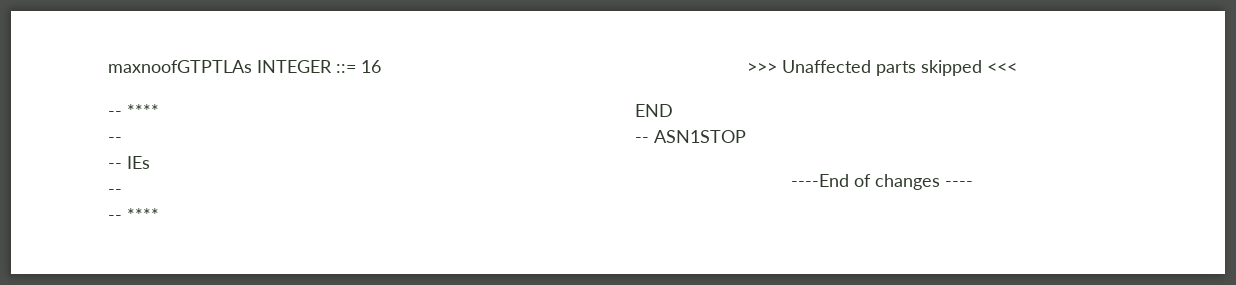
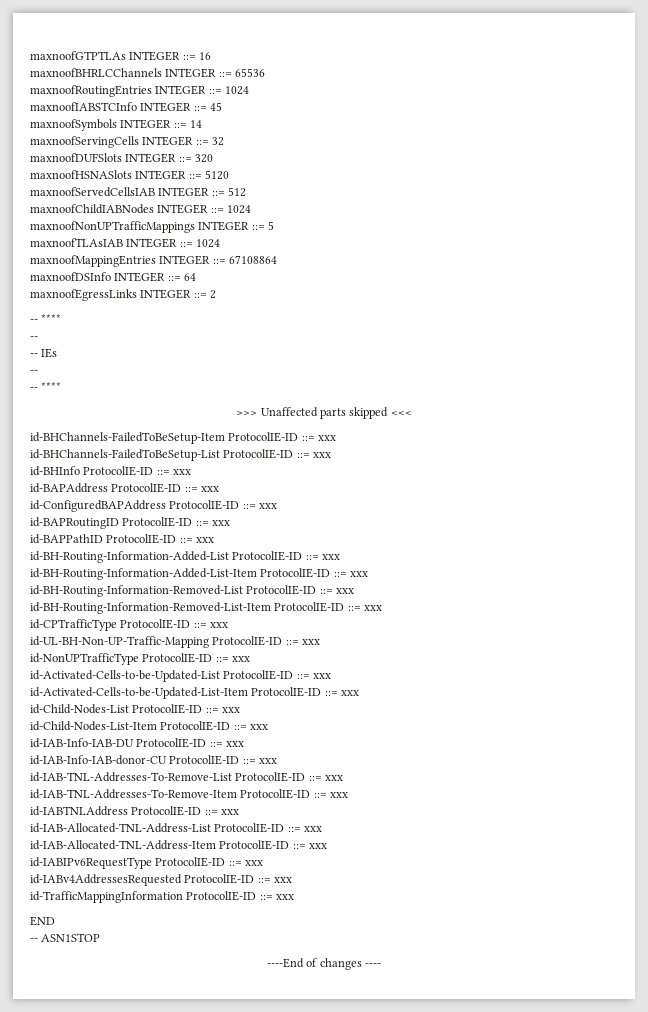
(381, 66) none -> [30,68,266,78] [30,85,250,97] [30,102,223,112] [30,119,203,131] [30,136,225,148] [30,153,214,163] [30,170,230,180] [30,187,247,197] [30,204,252,214] [30,221,275,233] [30,238,221,248] [30,255,278,267] [30,272,197,282] [30,289,217,301] // maxnoofBHRLCChannels INTEGER ::= 65536 // maxnoofRoutingEntries INTEGER ::= 1024 // maxnoofIABSTCInfo INTEGER ::= 45 // maxnoofSymbols INTEGER ::= 14 // maxnoofServingCells INTEGER ::= 32 // maxnoofDUFSlots INTEGER ::= 320 // maxnoofHSNASlots INTEGER ::= 5120 // maxnoofServedCellsIAB INTEGER ::= 512 // maxnoofChildIABNodes INTEGER ::= 1024 // maxnoofNonUPTrafficMappings INTEGER ::= 5 // maxnoofTLAsIAB INTEGER ::= 1024 // maxnoofMappingEntries INTEGER ::= 67108864 // maxnoofDSInfo INTEGER ::= 64 // maxnoofEgressLinks INTEGER ::= 2
(1017, 68) none -> [30,432,337,444] [30,449,332,461] [30,466,192,476] [30,483,220,493] [30,500,278,512] [30,517,231,529] [30,534,215,544] [30,551,341,563] [30,568,369,580] [30,585,355,597] [30,602,383,614] [30,619,229,631] [30,636,321,648] [30,653,251,665] [30,670,332,682] [30,687,360,699] [30,704,241,714] [30,721,269,731] [30,738,245,748] [30,755,278,765] [30,772,344,782] [30,789,349,799] [30,806,240,816] [30,823,323,833] [30,840,328,850] [30,857,264,869] [30,874,293,886] [30,891,295,903] // id-BHChannels-FailedToBeSetup-Item ProtocolIE-ID ::= xxx // id-BHChannels-FailedToBeSetup-List ProtocolIE-ID ::= xxx // id-BHInfo ProtocolIE-ID ::= xxx // id-BAPAddress ProtocolIE-ID ::= xxx // id-ConfiguredBAPAddress ProtocolIE-ID ::= xxx // id-BAPRoutingID ProtocolIE-ID ::= xxx // id-BAPPathID ProtocolIE-ID ::= xxx // id-BH-Routing-Information-Added-List ProtocolIE-ID ::= xxx // id-BH-Routing-Information-Added-List-Item ProtocolIE-ID ::= xxx // id-BH-Routing-Information-Removed-List ProtocolIE-ID ::= xxx // id-BH-Routing-Information-Removed-List-Item ProtocolIE-ID ::= xxx // id-CPTrafficType ProtocolIE-ID ::= xxx // id-UL-BH-Non-UP-Traffic-Mapping ProtocolIE-ID ::= xxx // id-NonUPTrafficType ProtocolIE-ID ::= xxx // id-Activated-Cells-to-be-Updated-List ProtocolIE-ID ::= xxx // id-Activated-Cells-to-be-Updated-List-Item ProtocolIE-ID ::= xxx // id-Child-Nodes-List ProtocolIE-ID ::= xxx // id-Child-Nodes-List-Item ProtocolIE-ID ::= xxx // id-IAB-Info-IAB-DU ProtocolIE-ID ::= xxx // id-IAB-Info-IAB-donor-CU ProtocolIE-ID ::= xxx // id-IAB-TNL-Addresses-To-Remove-List ProtocolIE-ID ::= xxx // id-IAB-TNL-Addresses-To-Remove-Item ProtocolIE-ID ::= xxx // id-IABTNLAddress ProtocolIE-ID ::= xxx // id-IAB-Allocated-TNL-Address-List ProtocolIE-ID ::= xxx // id-IAB-Allocated-TNL-Address-Item ProtocolIE-ID ::= xxx // id-IABIPv6RequestType ProtocolIE-ID ::= xxx // id-IABv4AddressesRequested ProtocolIE-ID ::= xxx // id-TrafficMappingInformation ProtocolIE-ID ::= xxx

